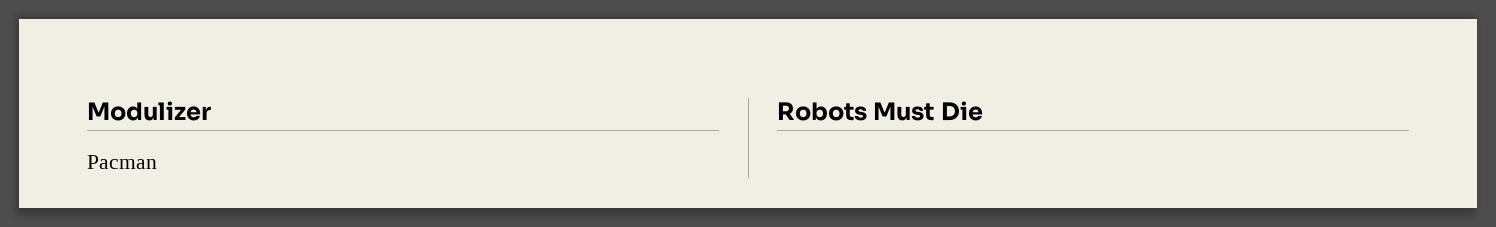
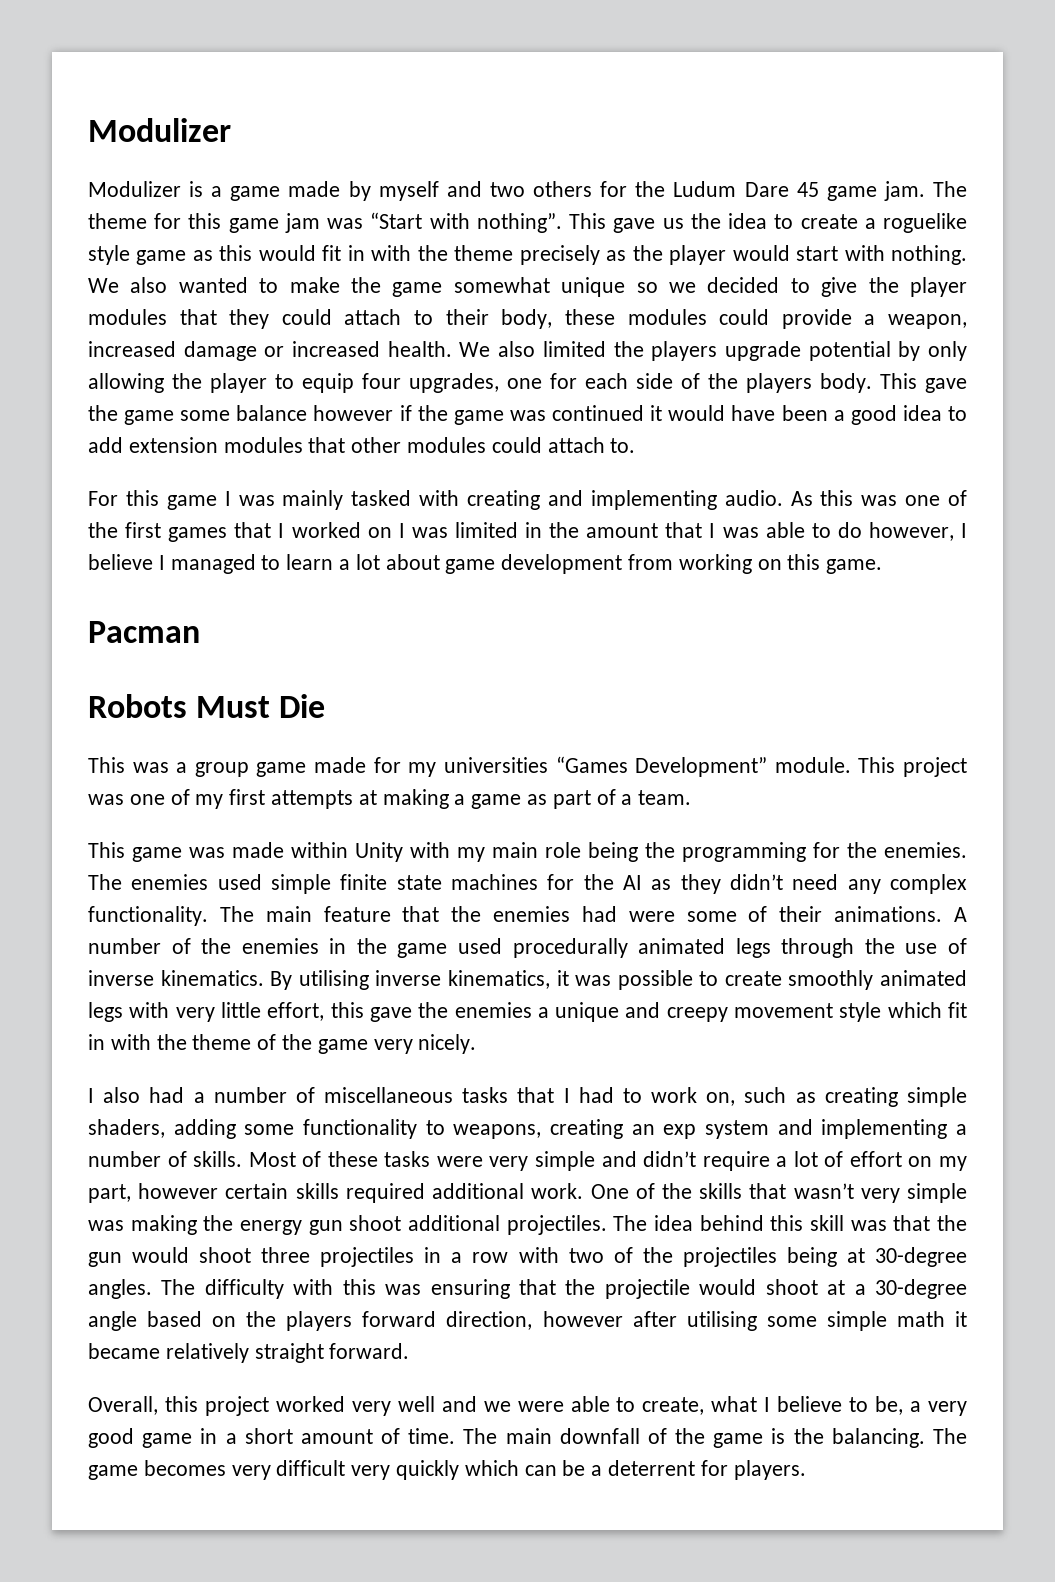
[87,155,157,169] [777,101,983,121] Pacman // Robots Must Die -> [88,181,967,201] [88,212,968,233] [88,245,967,265] [88,277,967,297] [88,309,968,329] [88,341,968,361] [88,373,967,393] [88,405,968,425] [88,437,636,453] [88,490,967,510] [88,522,968,542] [88,554,883,574] [88,621,200,643] [88,694,326,718] [88,756,968,777] [88,789,692,809] [88,842,967,862] [88,874,968,894] [88,906,967,926] [88,938,967,958] [88,970,968,990] [88,1002,967,1022] [88,1034,477,1054] [88,1087,967,1107] [88,1119,967,1139] [88,1151,967,1171] [88,1183,967,1203] [88,1215,967,1235] [88,1247,968,1267] [88,1279,968,1299] [88,1311,968,1331] [88,1343,410,1363] [88,1396,968,1416] [88,1428,967,1448] [88,1460,806,1480] Modulizer is a game made by myself and two others for the Ludum Dare 45 game jam. The theme for this game jam was “Start with nothing”. This gave us the idea to create a roguelike style game as this would fit in with the theme precisely as the player would start with nothing. We also wanted to make the game somewhat unique so we decided to give the player modules that they could attach to their body, these modules could provide a weapon, increased damage or increased health. We also limited the players upgrade potential by only allowing the player to equip four upgrades, one for each side of the players body. This gave the game some balance however if the game was continued it would have been a good idea to add extension modules that other modules could attach to. // For this game I was mainly tasked with creating and implementing audio. As this was one of the first games that I worked on I was limited in the amount that I was able to do however, I believe I managed to learn a lot about game development from working on this game. // Pacman // Robots Must Die // This was a group game made for my universities “Games Development” module. This project was one of my first attempts at making a game as part of a team. // This game was made within Unity with my main role being the programming for the enemies. The enemies used simple finite state machines for the AI as they didn’t need any complex functionality. The main feature that the enemies had were some of their animations. A number of the enemies in the game used procedurally animated legs through the use of inverse kinematics. By utilising inverse kinematics, it was possible to create smoothly animated legs with very little effort, this gave the enemies a unique and creepy movement style which fit in with the theme of the game very nicely. // I also had a number of miscellaneous tasks that I had to work on, such as creating simple shaders, adding some functionality to weapons, creating an exp system and implementing a number of skills. Most of these tasks were very simple and didn’t require a lot of effort on my part, however certain skills required additional work. One of the skills that wasn’t very simple was making the energy gun shoot additional projectiles. The idea behind this skill was that the gun would shoot three projectiles in a row with two of the projectiles being at 30-degree angles. The difficulty with this was ensuring that the projectile would shoot at a 30-degree angle based on the players forward direction, however after utilising some simple math it became relatively straight forward. // Overall, this project worked very well and we were able to create, what I believe to be, a very good game in a short amount of time. The main downfall of the game is the balancing. The game becomes very difficult very quickly which can be a deterrent for players.

